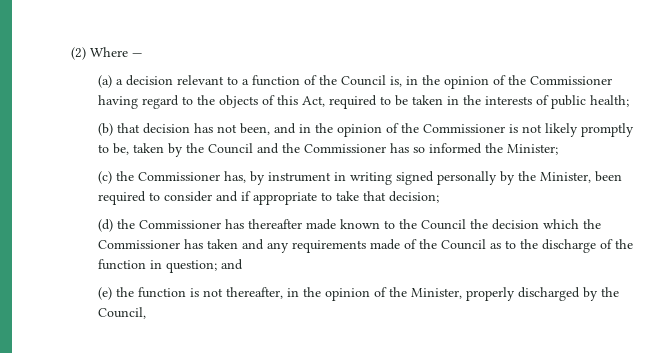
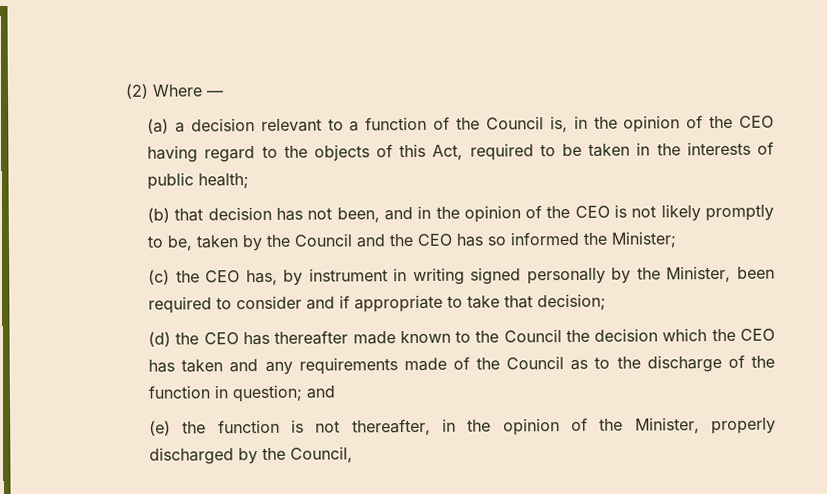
[529,76,612,85] Commissioner -> [738,115,774,128] CEO
[422,124,505,133] Commissioner -> [574,205,610,218] CEO
[303,144,386,153] Commissioner -> [417,233,453,246] CEO
[137,172,220,181] Commissioner -> [205,270,241,283] CEO
[138,220,221,229] Commissioner -> [203,332,239,345] CEO
[97,240,180,249] Commissioner -> [739,328,775,341] CEO

